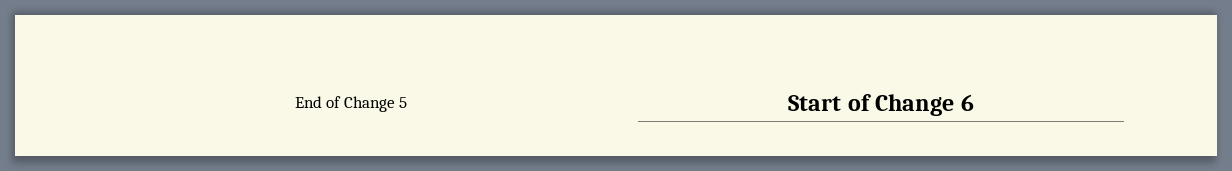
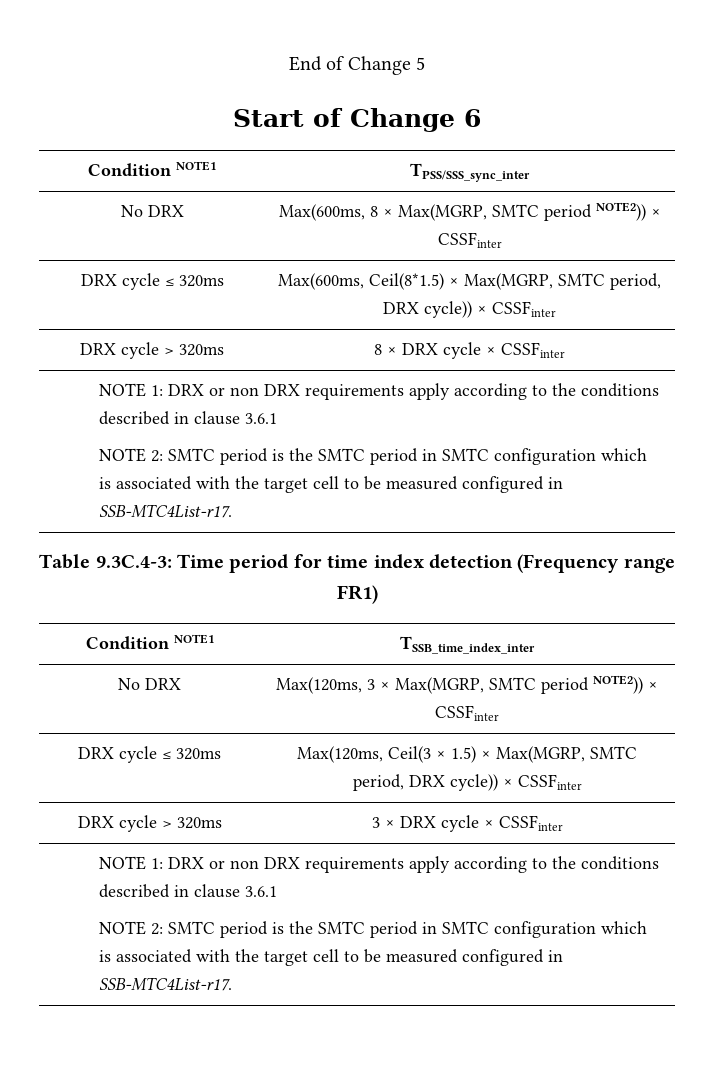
(974, 102) none -> [88,161,216,176] [410,163,530,182] [120,205,184,217] [278,202,661,221] [437,232,502,248] [80,273,224,290] [278,273,661,290] [383,301,556,318] [80,342,224,359] [374,342,565,359] [99,383,660,400] [99,411,278,425] [99,448,648,465] [99,476,564,493] [99,504,233,518] [39,554,675,573] [336,585,378,604] [85,634,214,649] [400,636,535,654] [118,678,181,690] [276,675,658,694] [435,705,499,721] [78,746,221,763] [297,746,637,763] [352,774,582,791] [77,815,222,832] [371,815,563,832] [99,856,660,873] [99,884,278,898] [99,921,648,938] [99,949,564,966] [99,977,233,991] // Condition NOTE1 | TPSS/SSS_sync_inter // No DRX | Max(600ms, 8 × Max(MGRP, SMTC period NOTE2)) × CSSFinter // DRX cycle ≤ 320ms | Max(600ms, Ceil(8*1.5) × Max(MGRP, SMTC period, DRX cycle)) × CSSFinter // DRX cycle > 320ms | 8 × DRX cycle × CSSFinter // NOTE 1: DRX or non DRX requirements apply according to the conditions described in clause 3.6.1 // NOTE 2: SMTC period is the SMTC period in SMTC configuration which is associated with the target cell to be measured configured in SSB-MTC4List-r17. // Table 9.3C.4-3: Time period for time index detection (Frequency range FR1) // Condition NOTE1 | TSSB_time_index_inter // No DRX | Max(120ms, 3 × Max(MGRP, SMTC period NOTE2)) × CSSFinter // DRX cycle ≤ 320ms | Max(120ms, Ceil(3 × 1.5) × Max(MGRP, SMTC period, DRX cycle)) × CSSFinter // DRX cycle > 320ms | 3 × DRX cycle × CSSFinter // NOTE 1: DRX or non DRX requirements apply according to the conditions described in clause 3.6.1 // NOTE 2: SMTC period is the SMTC period in SMTC configuration which is associated with the target cell to be measured configured in SSB-MTC4List-r17.

